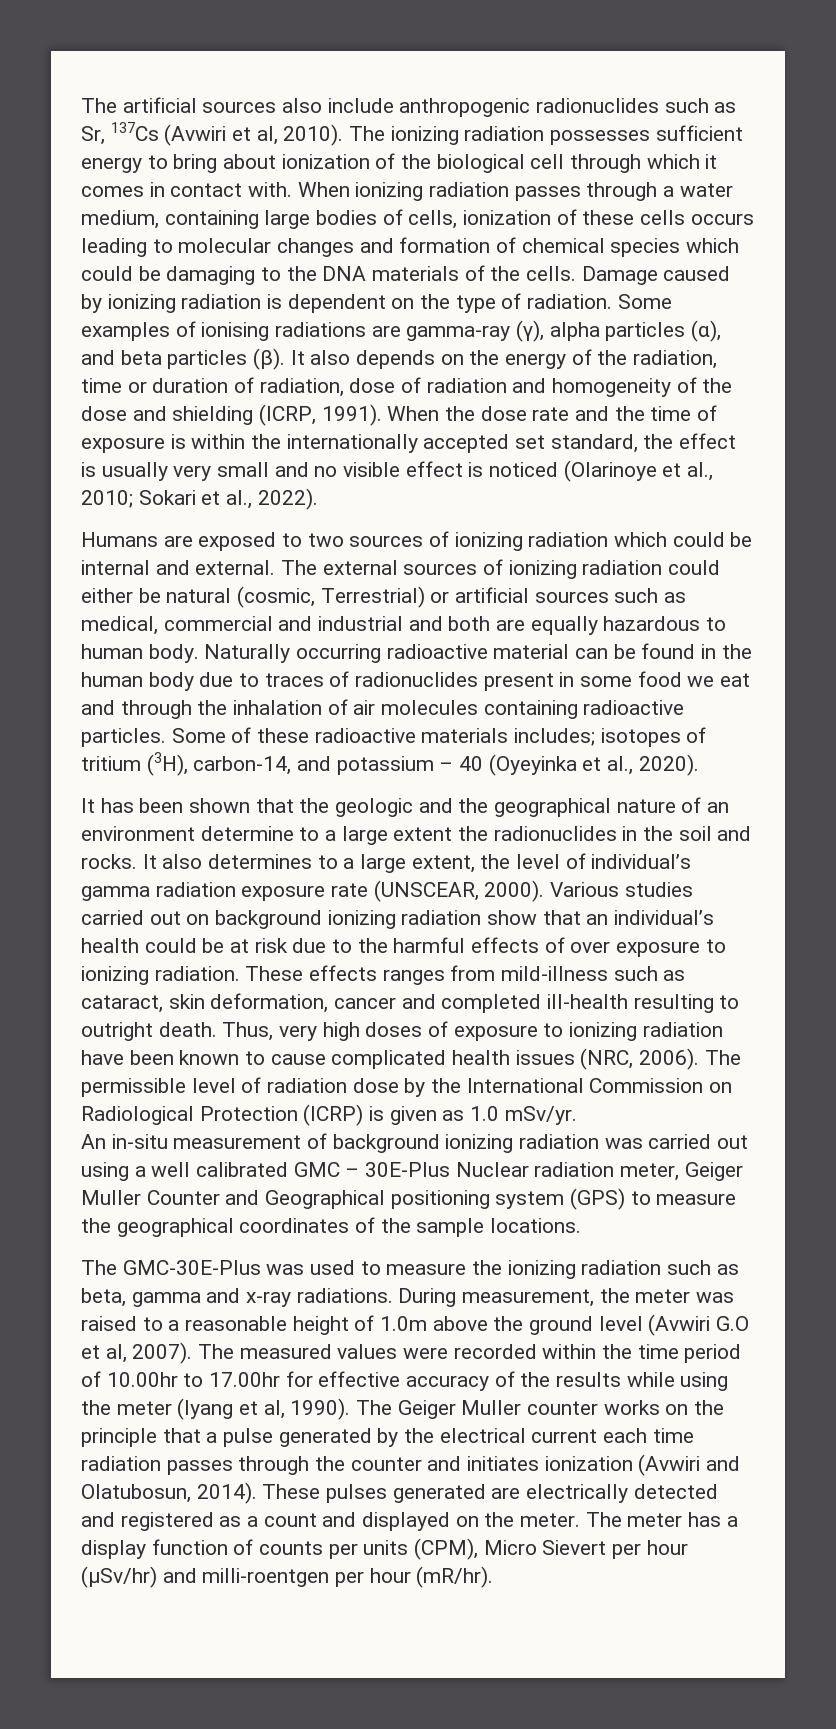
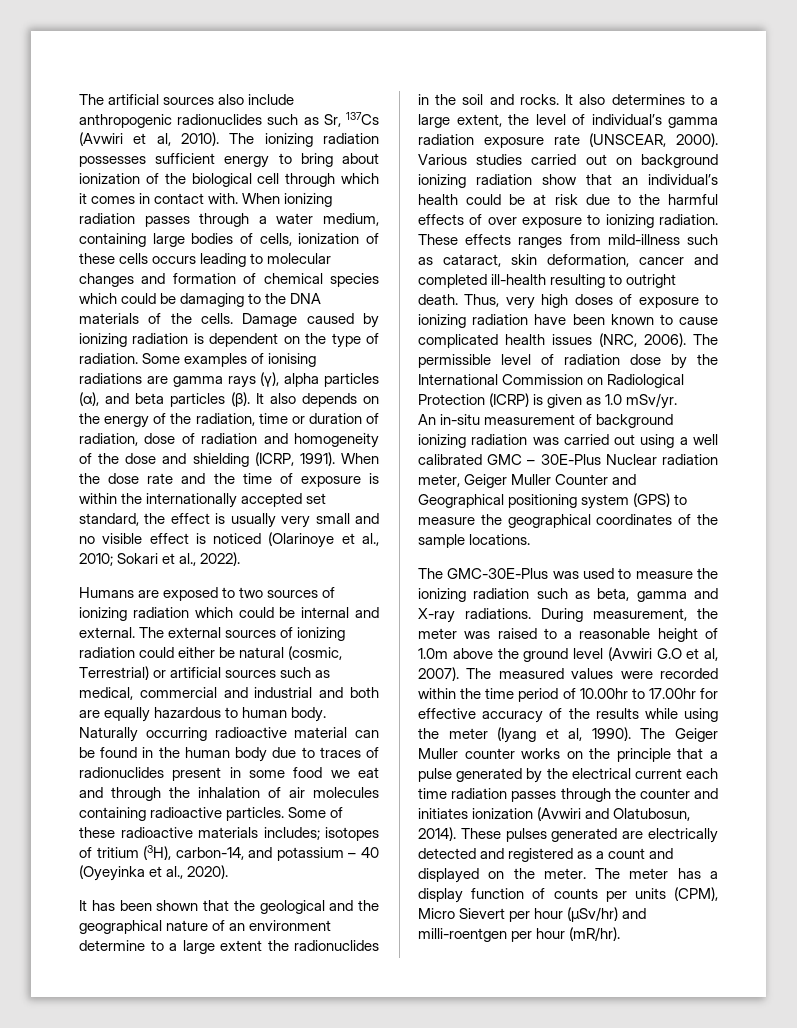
[406,325,511,341] gamma-ray -> [172,376,256,388] gamma rays
[335,798,414,817] geologic -> [259,900,325,914] geological
[246,1291,292,1307] x-ray -> [418,608,455,623] X-ray

